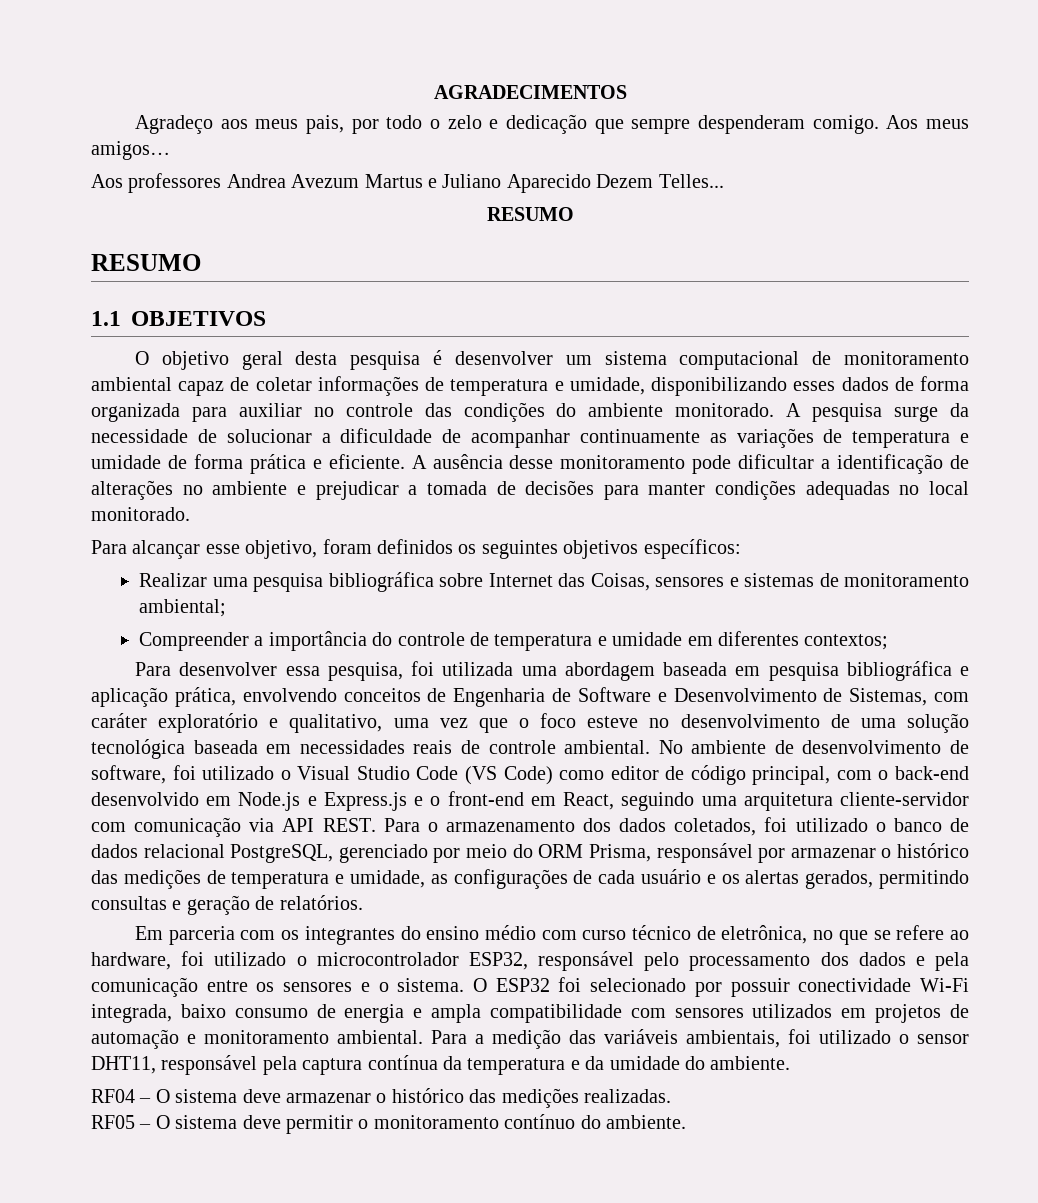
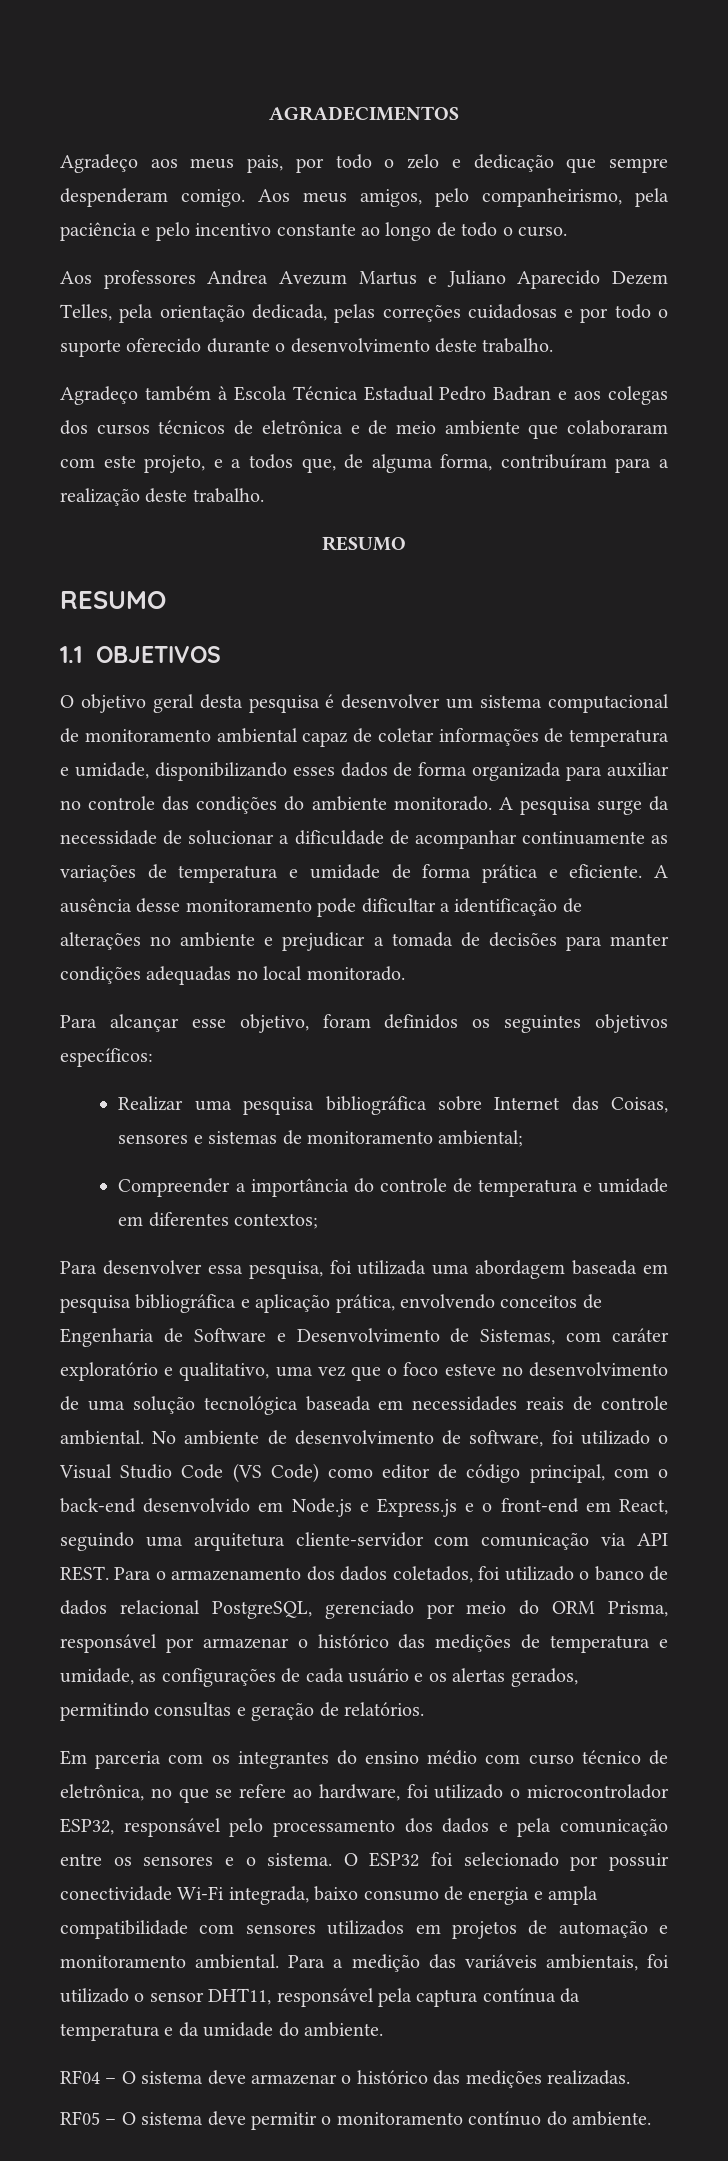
[91,141,170,160] amigos… -> [360,188,669,207] [60,222,567,241] amigos, pelo companheirismo, pela paciência e pelo incentivo constante ao longo de todo o curso.
[658,174,724,188] Telles... -> [60,304,668,323] [60,338,554,357] [60,386,668,405] [60,420,668,439] [60,454,669,473] [60,488,264,506] Telles, pela orientação dedicada, pelas correções cuidadosas e por todo o suporte oferecido durante o desenvolvimento deste trabalho. // Agradeço também à Escola Técnica Estadual Pedro Badran e aos colegas dos cursos técnicos de eletrônica e de meio ambiente que colaboraram com este projeto, e a todos que, de alguma forma, contribuíram para a realização deste trabalho.

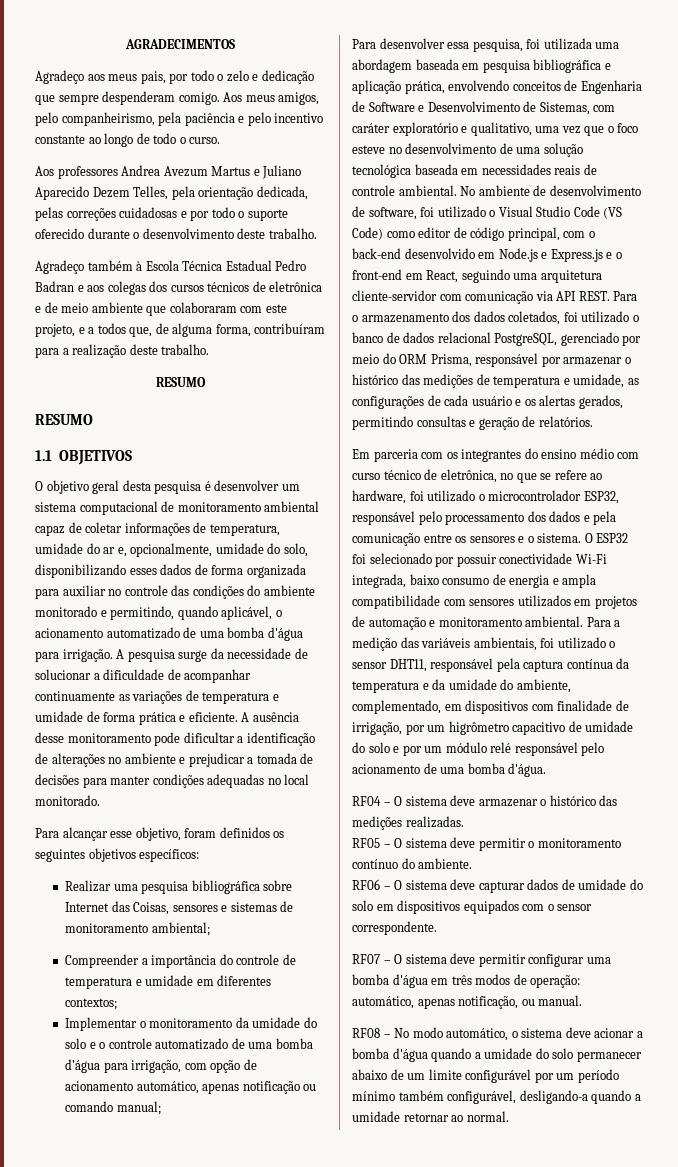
[569,729,669,747] [60,762,149,779] temperatura e umidade, -> [209,524,280,536] [35,543,308,557] temperatura, umidade do ar e, opcionalmente, umidade do solo,
[393,796,492,811] monitorado. -> [35,606,282,620] [35,627,303,641] [35,649,113,662] monitorado e permitindo, quando aplicável, o acionamento automatizado de uma bomba d'água para irrigação.
(319, 1221) none -> [65,1017,317,1031] [65,1038,313,1050] [65,1059,257,1073] [65,1081,317,1094] [65,1101,161,1115] // Implementar o monitoramento da umidade do solo e o controle automatizado de uma bomba d’água para irrigação, com opção de acionamento automático, apenas notificação ou comando manual;
[304,2022,383,2037] ambiente. -> [516,679,571,693] [352,700,629,714] [352,721,634,735] [352,742,605,756] [352,763,547,777] ambiente, complementado, em dispositivos com finalidade de irrigação, por um higrômetro capacitivo de umidade do solo e por um módulo relé responsável pelo acionamento de uma bomba d'água.
(651, 2118) none -> [352,879,643,893] [352,900,593,914] [352,921,437,935] [352,953,611,967] [352,974,581,988] [352,995,583,1009] [352,1027,643,1041] [352,1048,642,1062] [352,1069,619,1083] [352,1090,641,1104] [352,1111,509,1122] // RF06 – O sistema deve capturar dados de umidade do solo em dispositivos equipados com o sensor correspondente. // RF07 – O sistema deve permitir configurar uma bomba d'água em três modos de operação: automático, apenas notificação, ou manual. // RF08 – No modo automático, o sistema deve acionar a bomba d'água quando a umidade do solo permanecer abaixo de um limite configurável por um período mínimo também configurável, desligando-a quando a umidade retornar ao normal.

